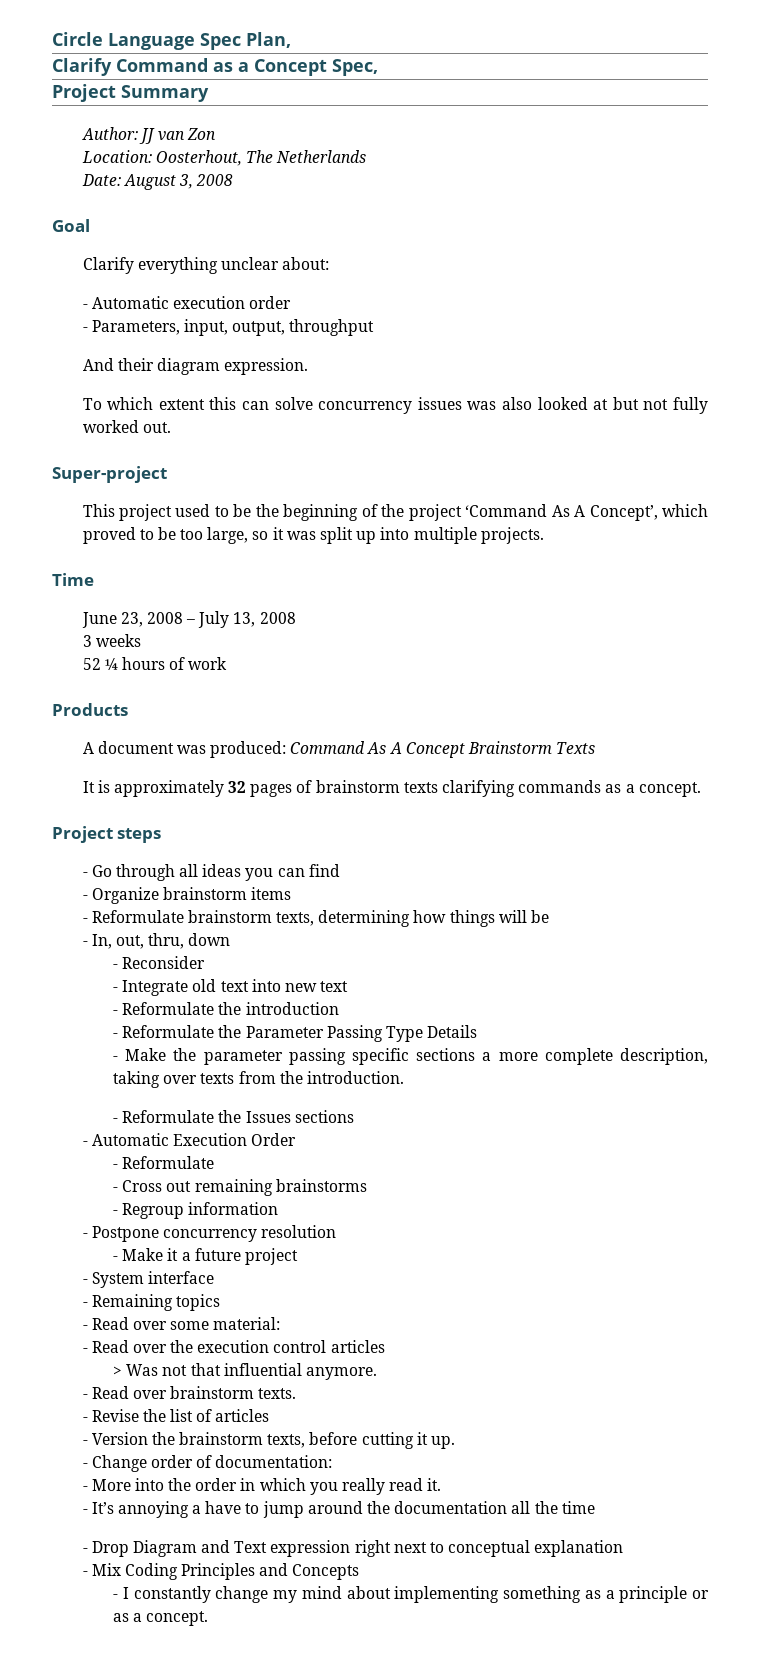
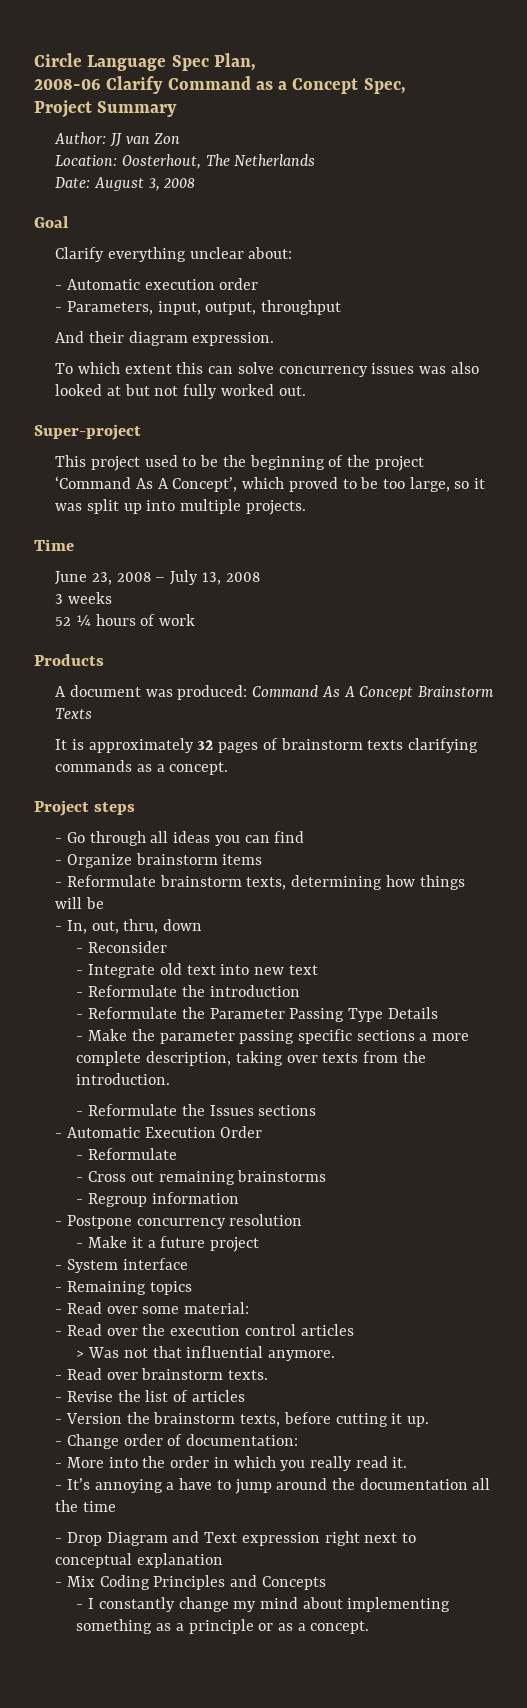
(291, 40) none -> [34,79,101,90] 2008-06

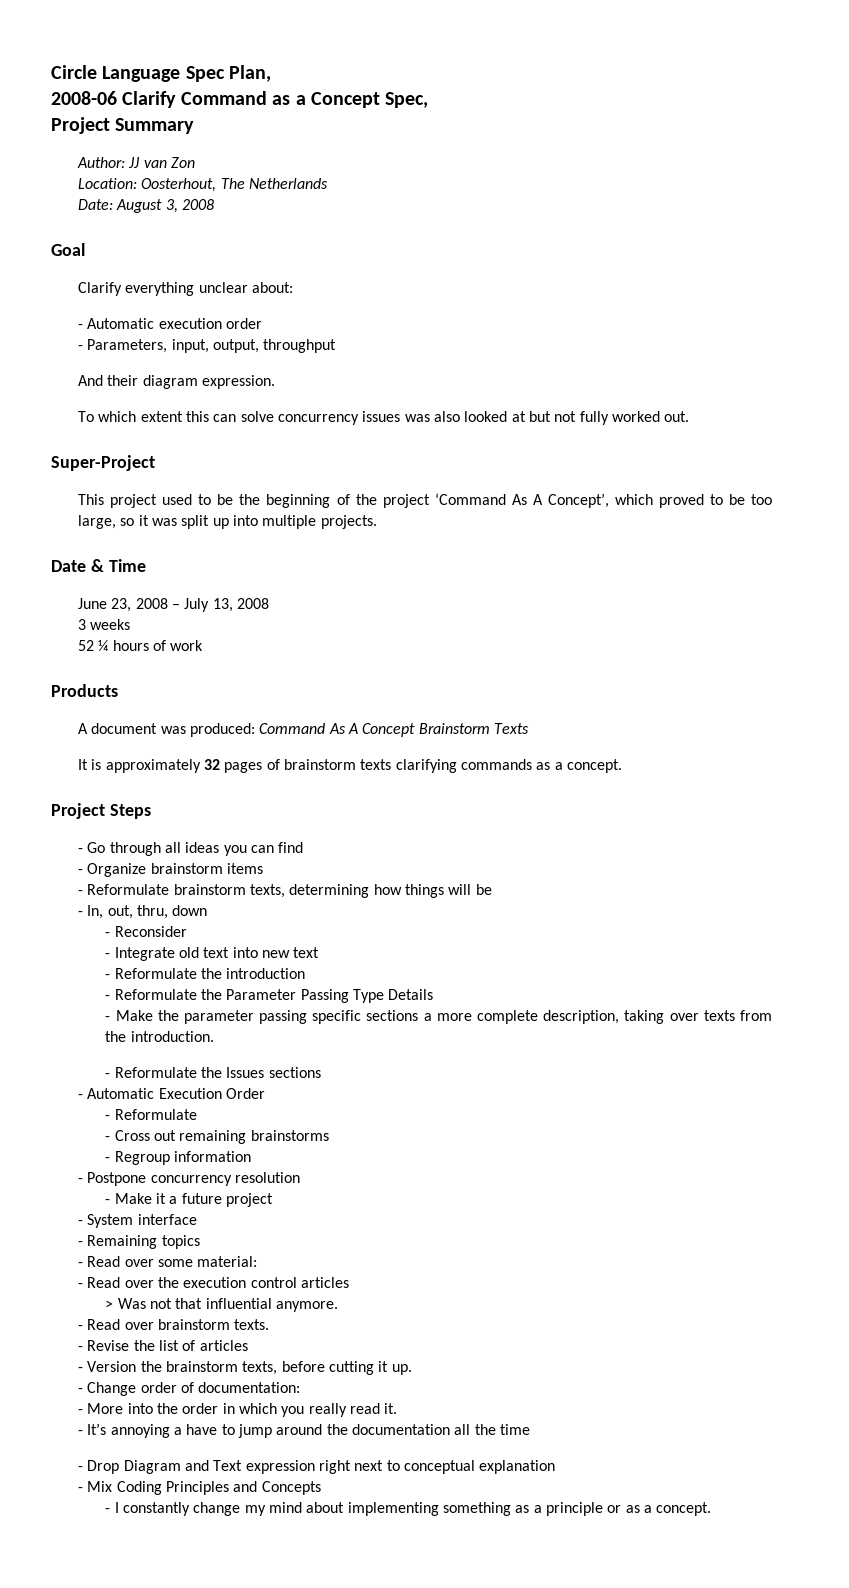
[34,424,141,440] Super-project -> [51,455,155,471] Super-Project
(306, 507) none -> [51,559,104,572] Date &
[93,802,135,815] steps -> [109,804,151,819] Steps

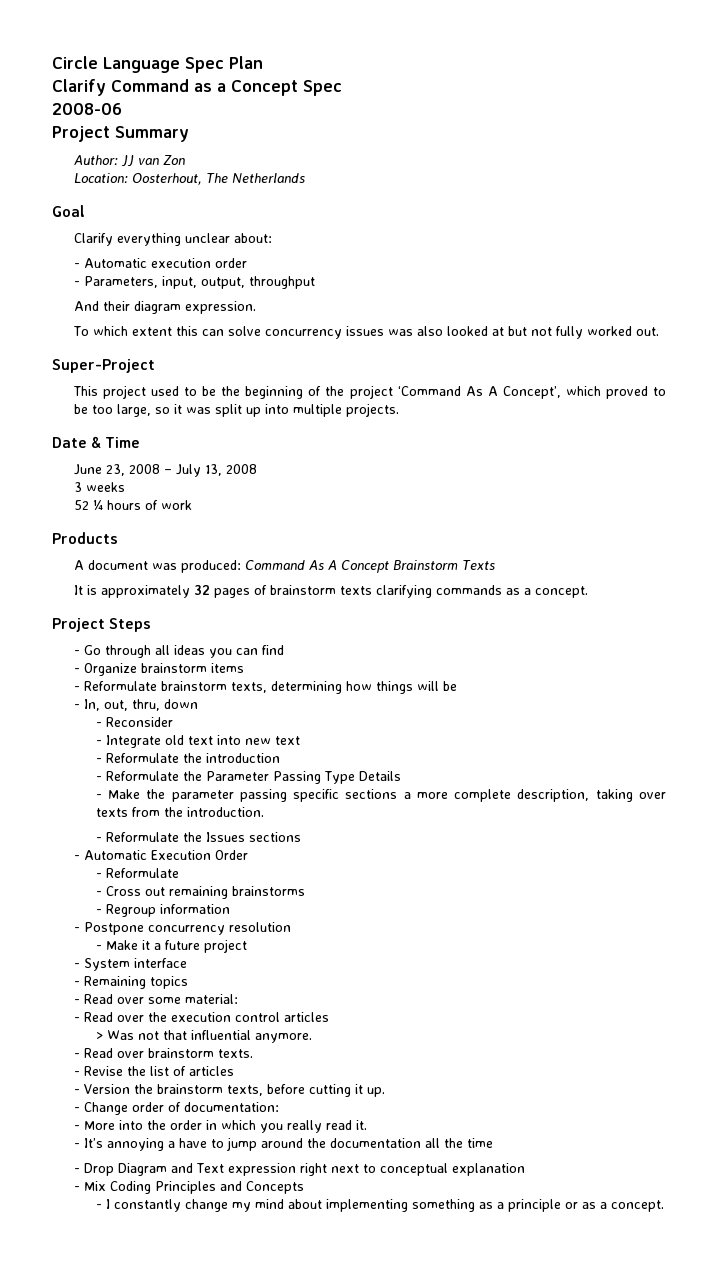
[229,65,272,82] [51,91,117,105] Plan, // 2008-06 -> [229,56,263,69] Plan //
[385,92,429,108] Spec, -> [303,80,342,96] [52,103,122,115] Spec // 2008-06
[78,199,215,213] // Date: August 3, 2008 -> (305, 178) none

